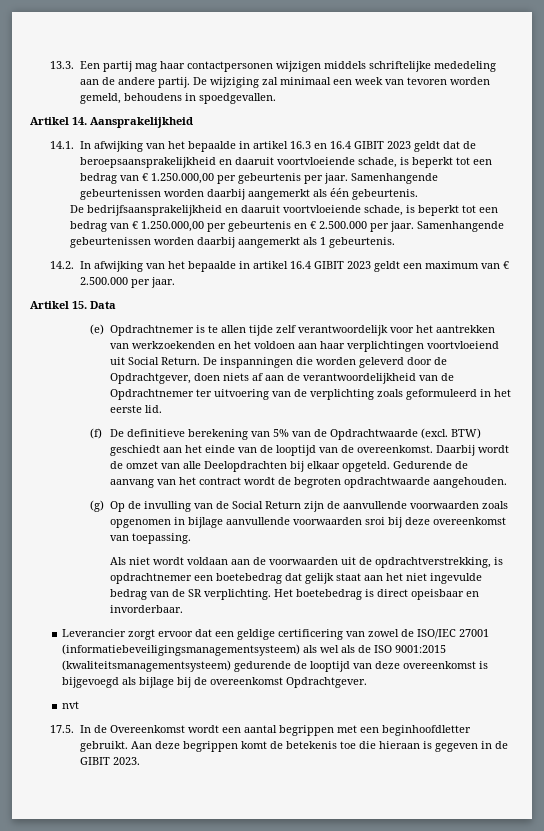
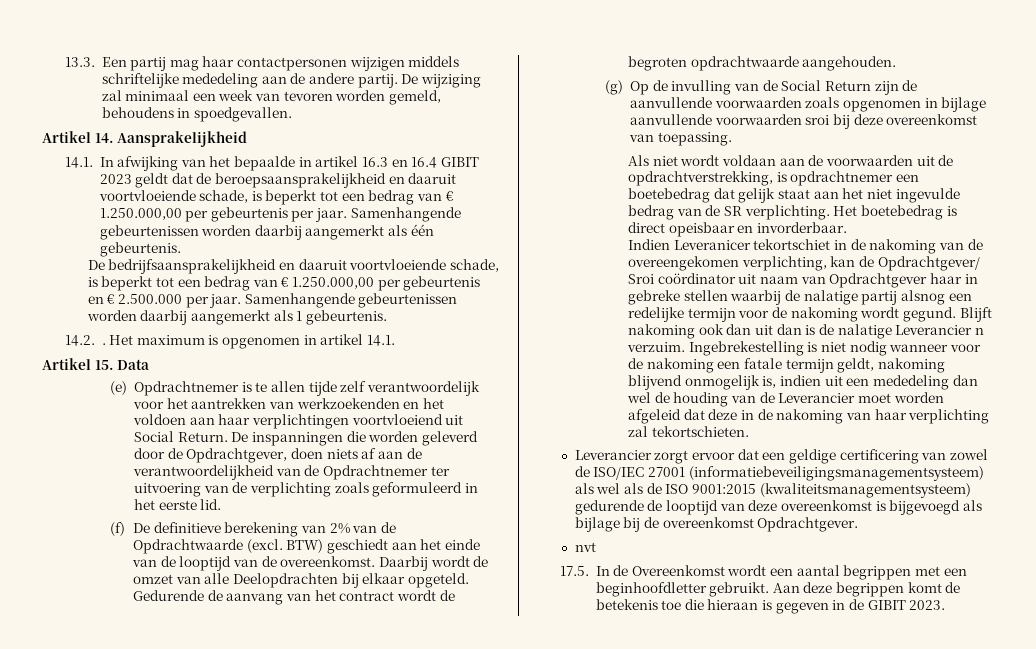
[79,261,509,272] [79,277,175,288] In afwijking van het bepaalde in artikel 16.4 GIBIT 2023 geldt een maximum van € 2.500.000 per jaar. -> [101,334,396,349] . Het maximum is opgenomen in artikel 14.1.
[273,429,290,437] 5% -> [329,523,350,534] 2%
(184, 609) none -> [628,239,983,254] [628,256,980,271] [628,273,978,288] [628,290,972,305] [628,307,992,322] [628,324,984,339] [627,341,982,356] [628,358,946,373] [628,375,978,390] [627,392,944,407] [628,409,990,424] [628,426,749,437] // Indien Leveranicer tekortschiet in de nakoming van de overeengekomen verplichting, kan de Opdrachtgever/ Sroi coördinator uit naam van Opdrachtgever haar in gebreke stellen waarbij de nalatige partij alsnog een redelijke termijn voor de nakoming wordt gegund. Blijft nakoming ook dan uit dan is de nalatige Leverancier n verzuim. Ingebrekestelling is niet nodig wanneer voor de nakoming een fatale termijn geldt, nakoming blijvend onmogelijk is, indien uit een mededeling dan wel de houding van de Leverancier moet worden afgeleid dat deze in de nakoming van haar verplichting zal tekortschieten.

